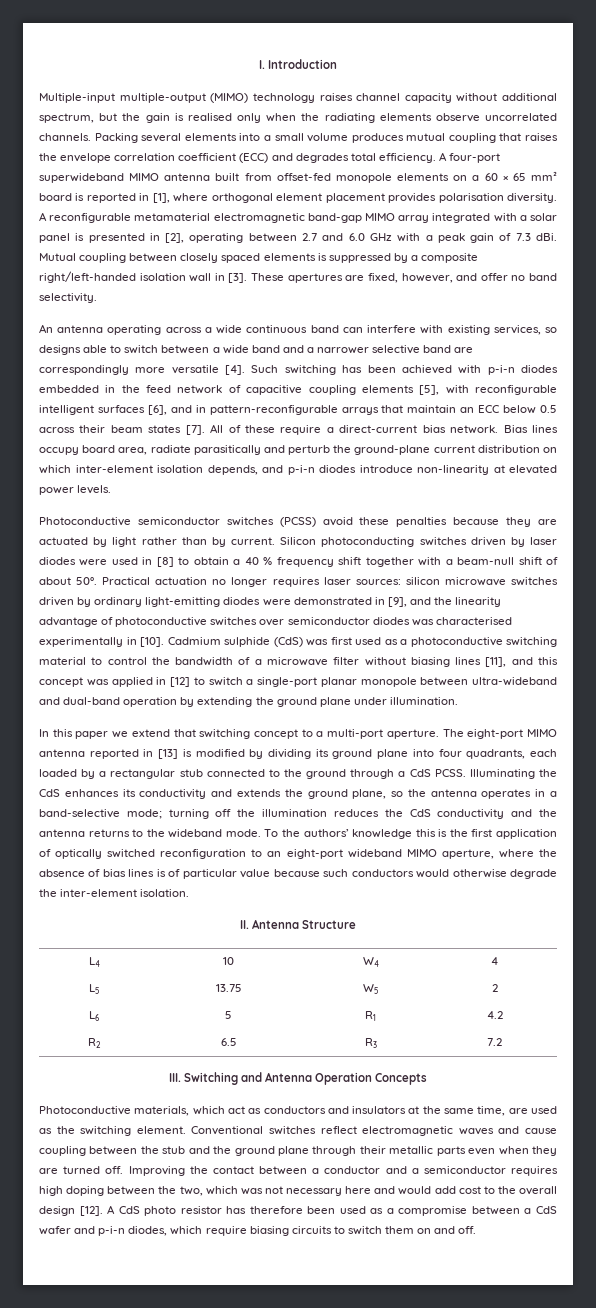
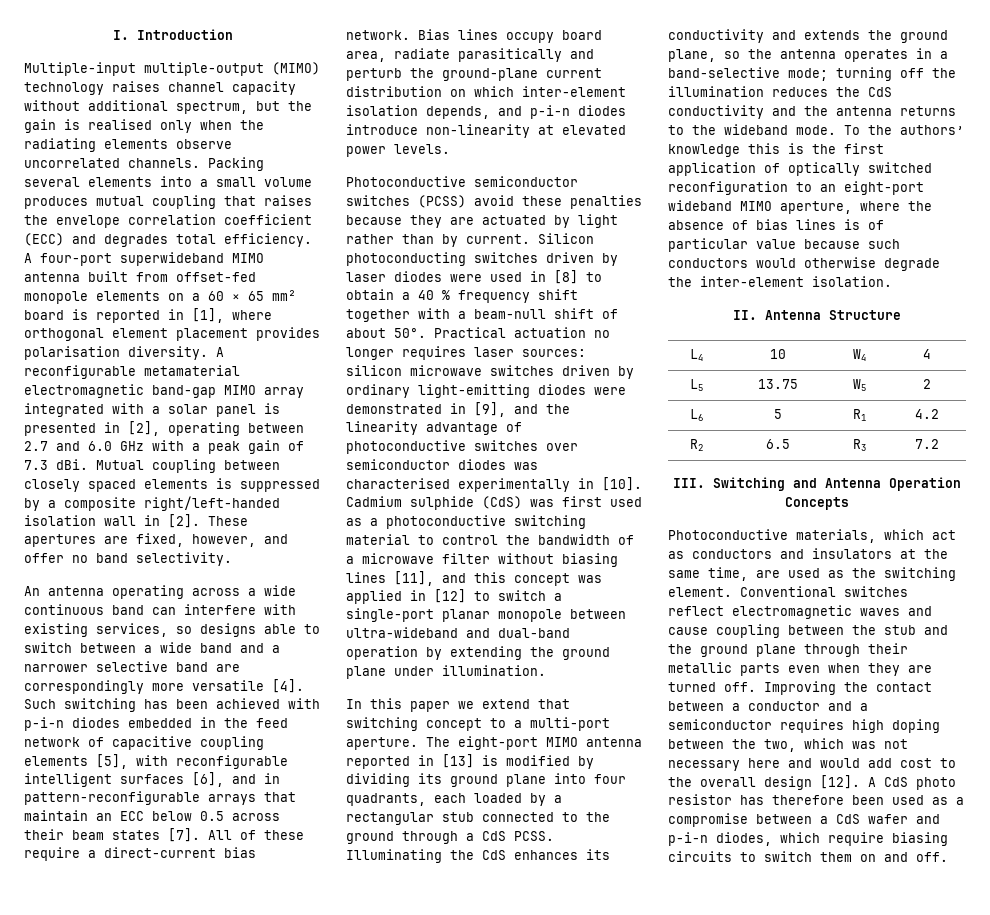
[228,273,248,283] [3]. -> [168,514,200,528] [2].

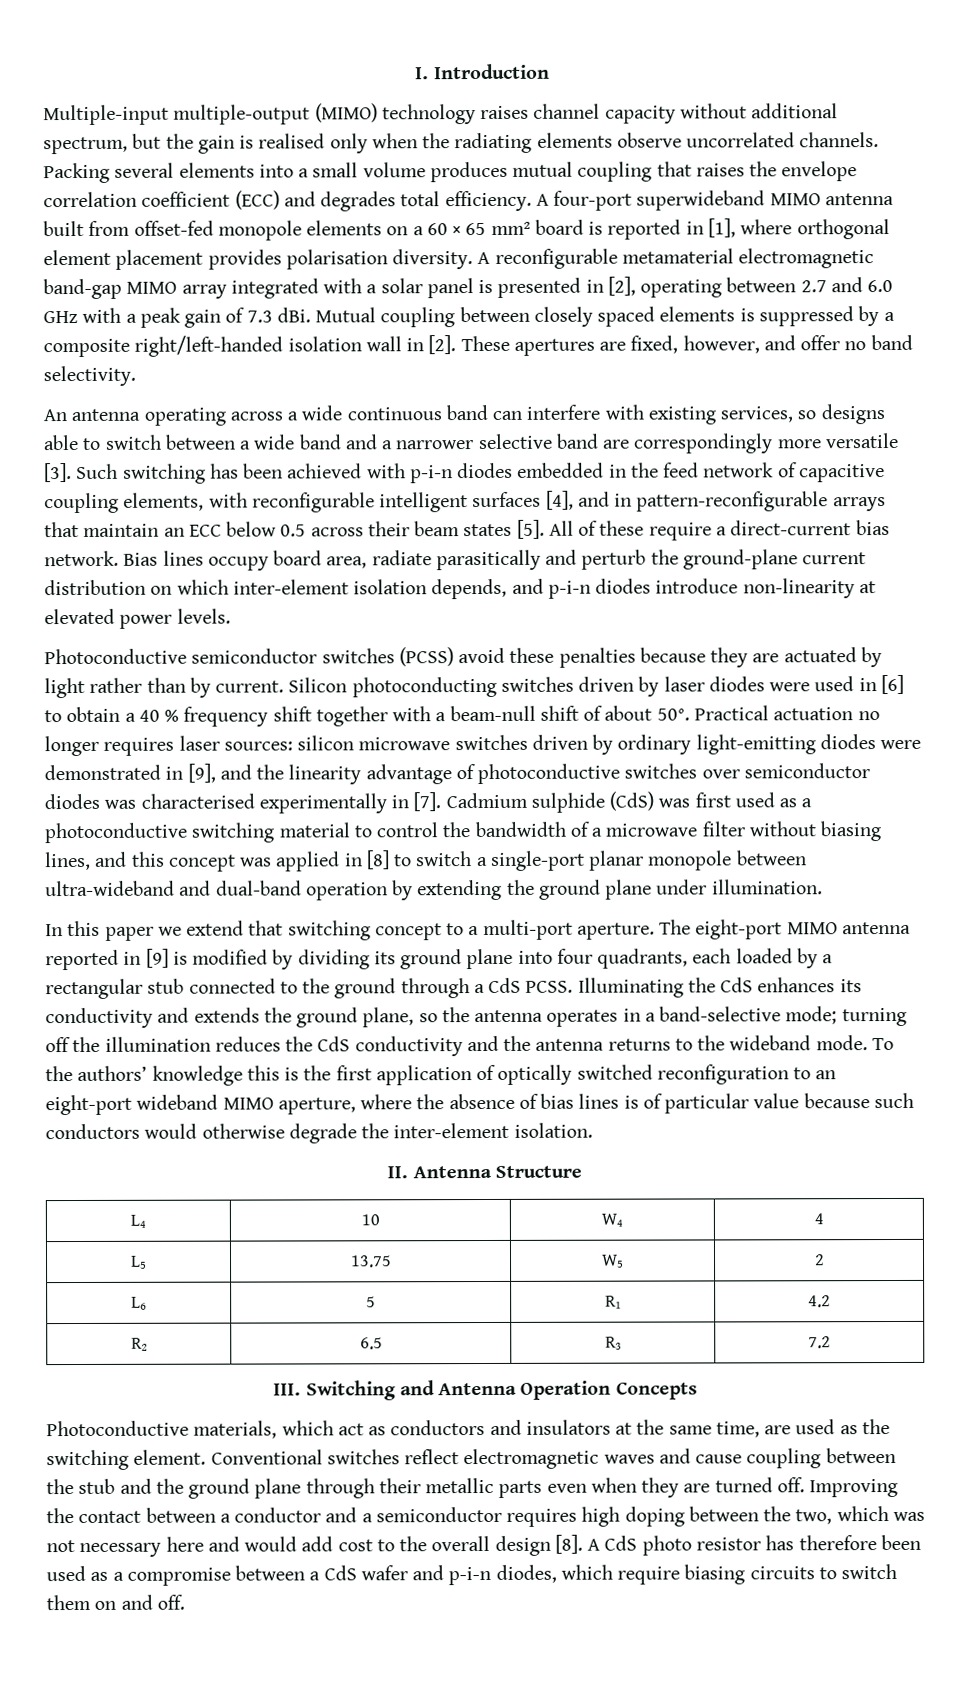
[272,679,304,693] [4]. -> [44,463,72,483] [3].
[24,754,128,769] elements [5], -> [123,492,205,511] elements,
[192,772,224,787] [6], -> [545,490,574,510] [4],
[168,828,200,842] [7]. -> [516,519,545,539] [5].
[554,270,578,284] [8] -> [880,674,904,695] [6]
[602,477,642,491] [10]. -> [413,792,442,812] [7].
[346,571,434,586] lines [11], -> [45,851,91,871] lines,
[434,589,466,603] [12] -> [366,850,390,870] [8]
[442,754,474,768] [13] -> [145,948,169,968] [9]
[820,775,860,789] [12]. -> [554,1534,583,1554] [8].

